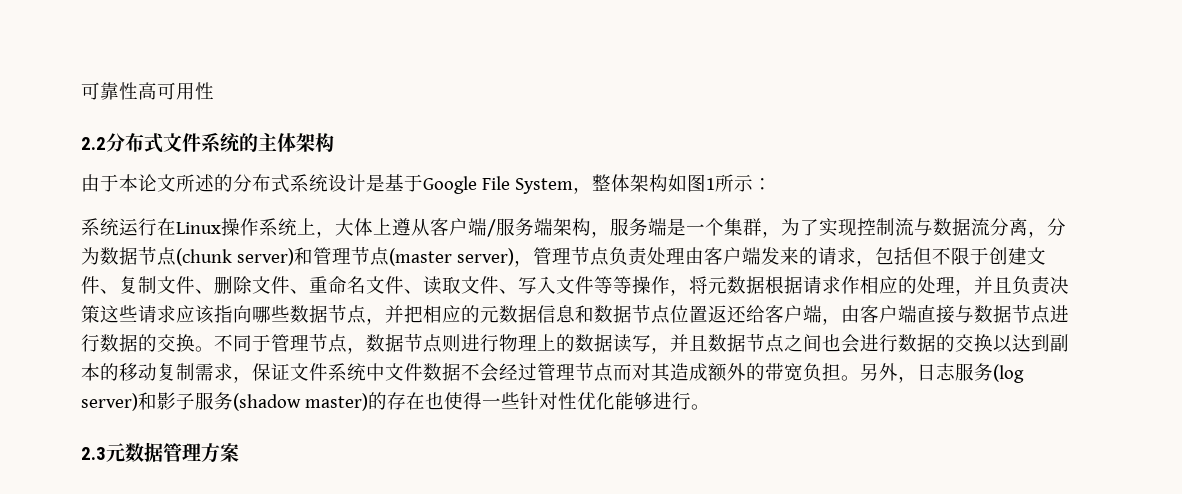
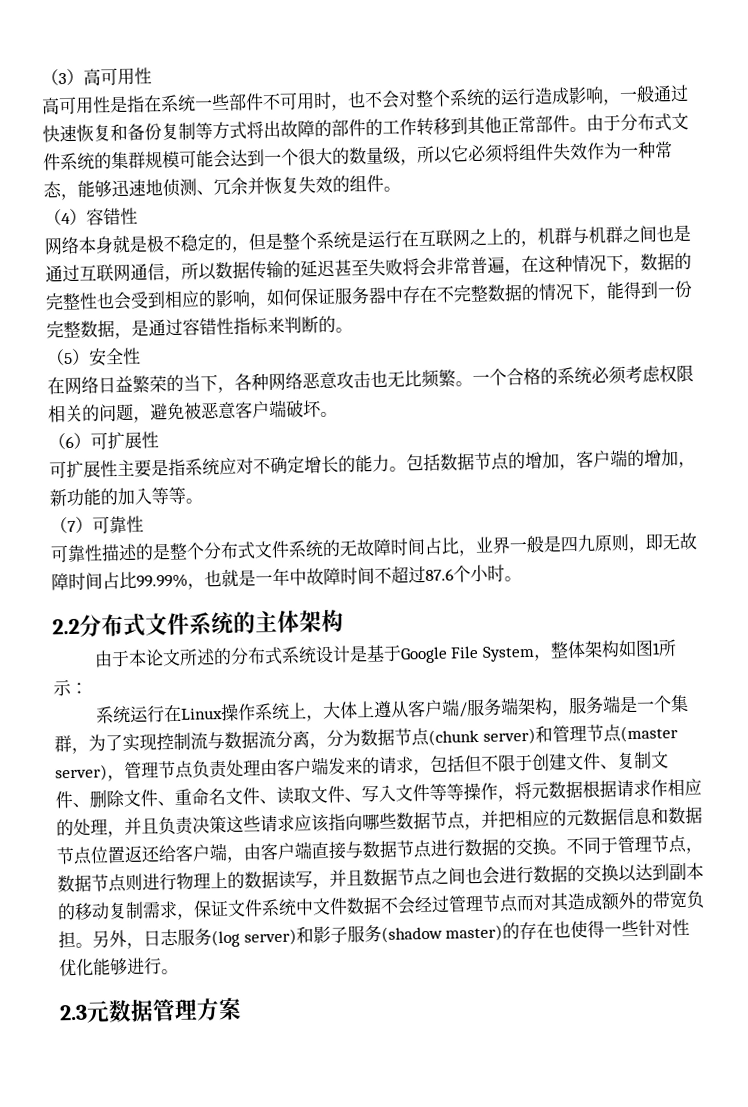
[81,82,214,100] 可靠性高可用性 -> [41,67,152,86] [41,84,689,115] [42,112,689,143] [43,141,673,171] [43,174,401,201] [44,207,138,226] [44,224,691,256] [45,252,692,283] [45,280,693,311] [46,315,353,340] [46,347,141,367] [47,364,694,396] [48,399,338,423] [48,431,159,450] [49,448,696,479] [49,486,203,507] [50,515,144,534] [50,532,697,563] [51,564,522,591] （3）高可用性 // 高可用性是指在系统一些部件不可用时，也不会对整个系统的运行造成影响，一般通过快速恢复和备份复制等方式将出故障的部件的工作转移到其他正常部件。由于分布式文件系统的集群规模可能会达到一个很大的数量级，所以它必须将组件失效作为一种常态，能够迅速地侦测、冗余并恢复失效的组件。 // （4）容错性 // 网络本身就是极不稳定的，但是整个系统是运行在互联网之上的，机群与机群之间也是通过互联网通信，所以数据传输的延迟甚至失败将会非常普遍，在这种情况下，数据的完整性也会受到相应的影响，如何保证服务器中存在不完整数据的情况下，能得到一份完整数据，是通过容错性指标来判断的。 // （5）安全性 // 在网络日益繁荣的当下，各种网络恶意攻击也无比频繁。一个合格的系统必须考虑权限相关的问题，避免被恶意客户端破坏。 // （6）可扩展性 // 可扩展性主要是指系统应对不确定增长的能力。包括数据节点的增加，客户端的增加，新功能的加入等等。 // （7）可靠性 // 可靠性描述的是整个分布式文件系统的无故障时间占比，业界一般是四九原则，即无故障时间占比99.99%，也就是一年中故障时间不超过87.6个小时。

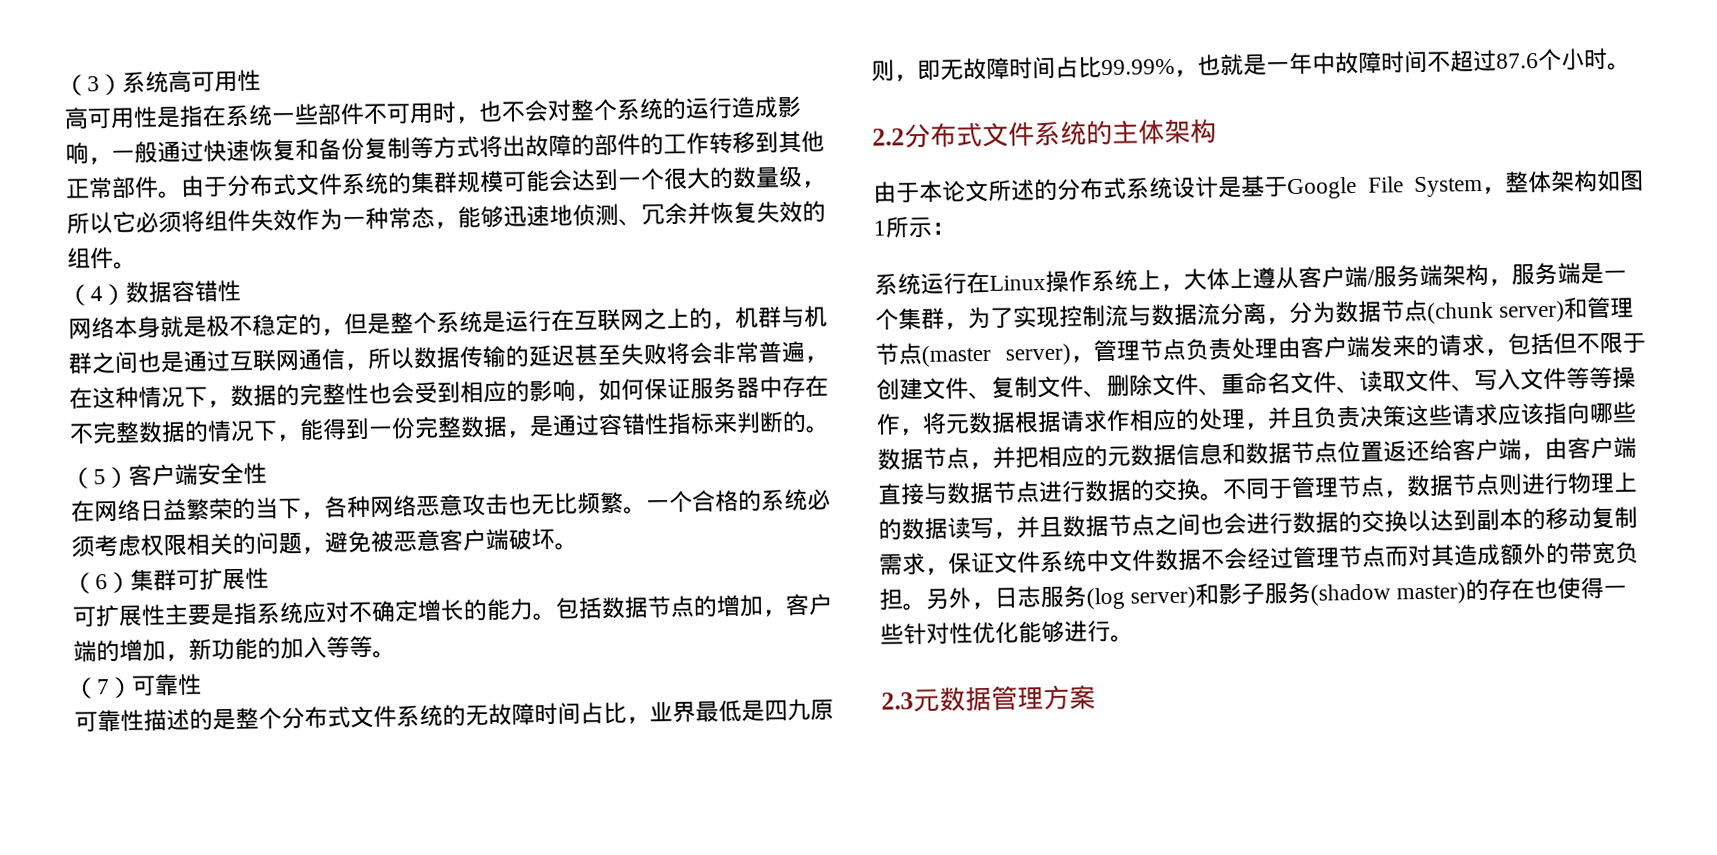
(84, 76) none -> [122,71,169,94] 系统
(87, 216) none -> [125,281,172,304] 数据
(90, 356) none -> [128,463,198,487] 客户端
(91, 440) none -> [130,568,177,592] 集群
[509,535,545,553] 一般 -> [695,699,742,723] 最低

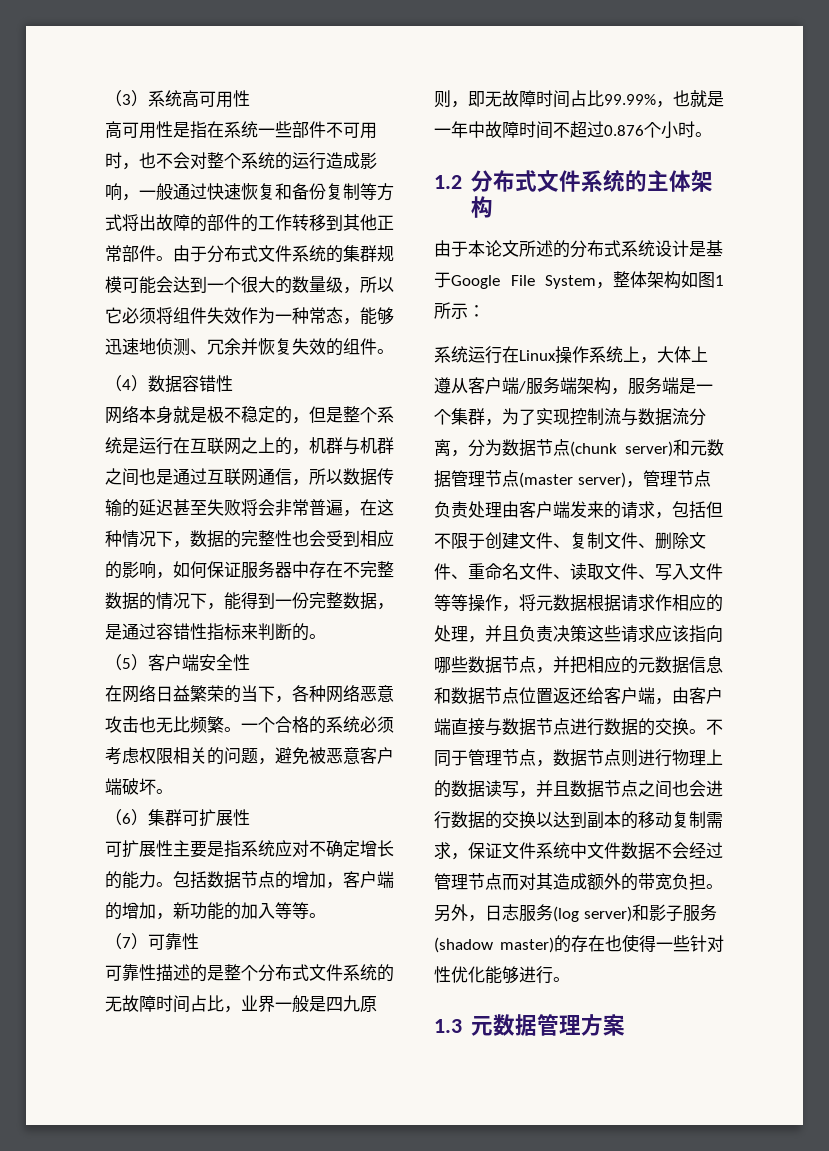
[695,699,742,723] 最低 -> [275,995,309,1012] 一般
[1496,53,1539,69] 87.6 -> [604,125,644,136] 0.876
[872,128,905,146] 2.2 -> [434,175,462,189] 1.2
(1589, 308) none -> [690,439,724,456] [434,470,451,488] 元数据
[881,692,914,710] 2.3 -> [434,1019,462,1033] 1.3

